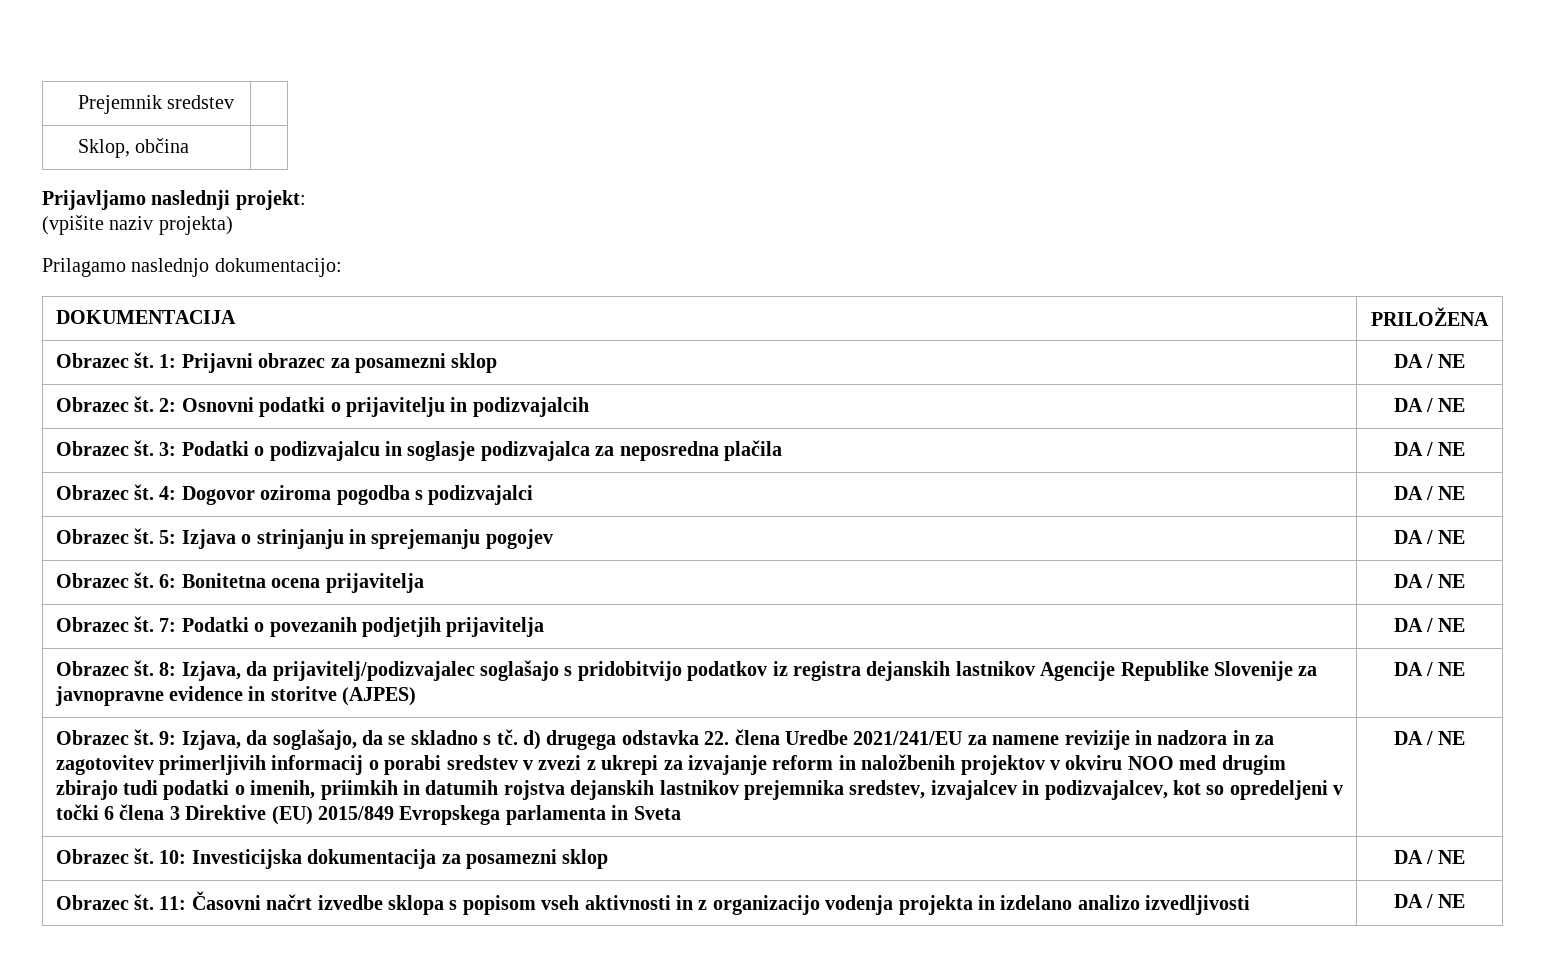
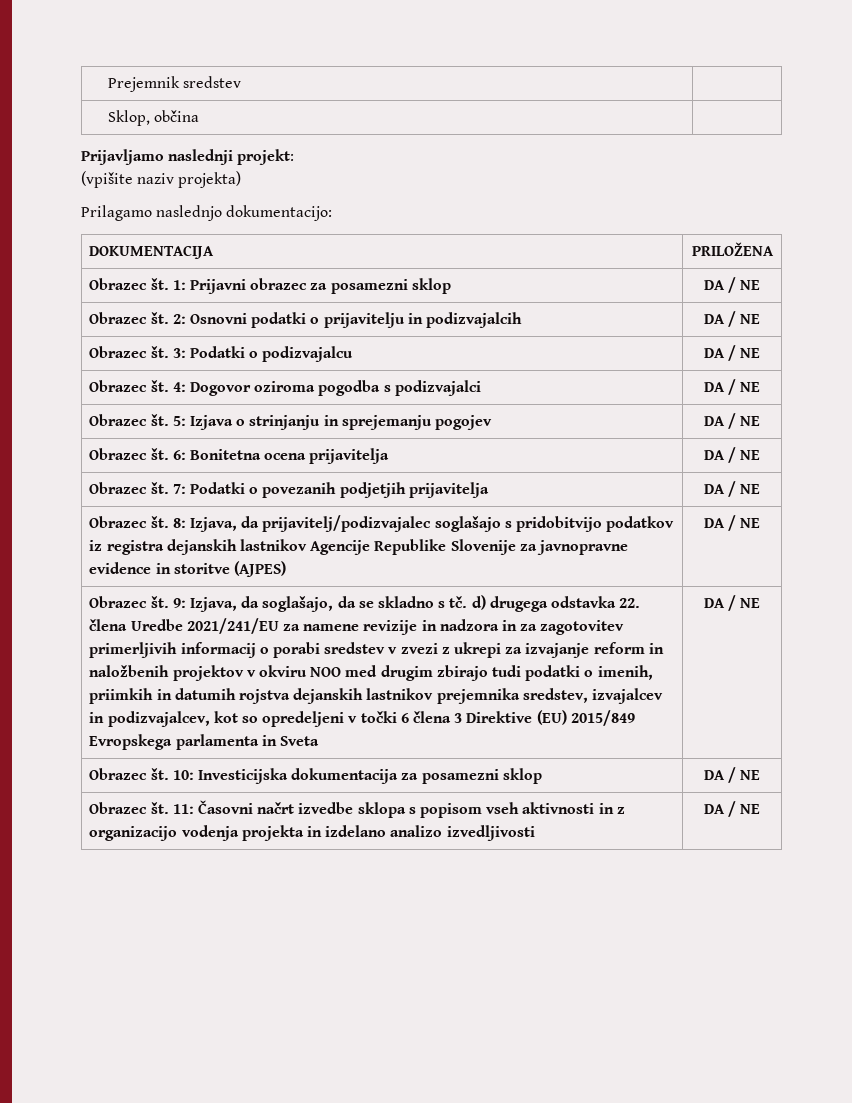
[384,440,782,461] in soglasje podizvajalca za neposredna plačila -> (354, 354) none

